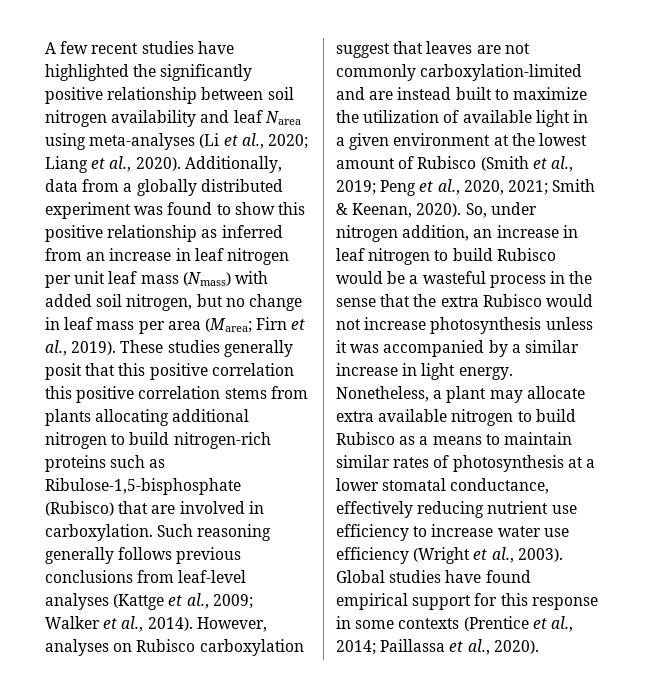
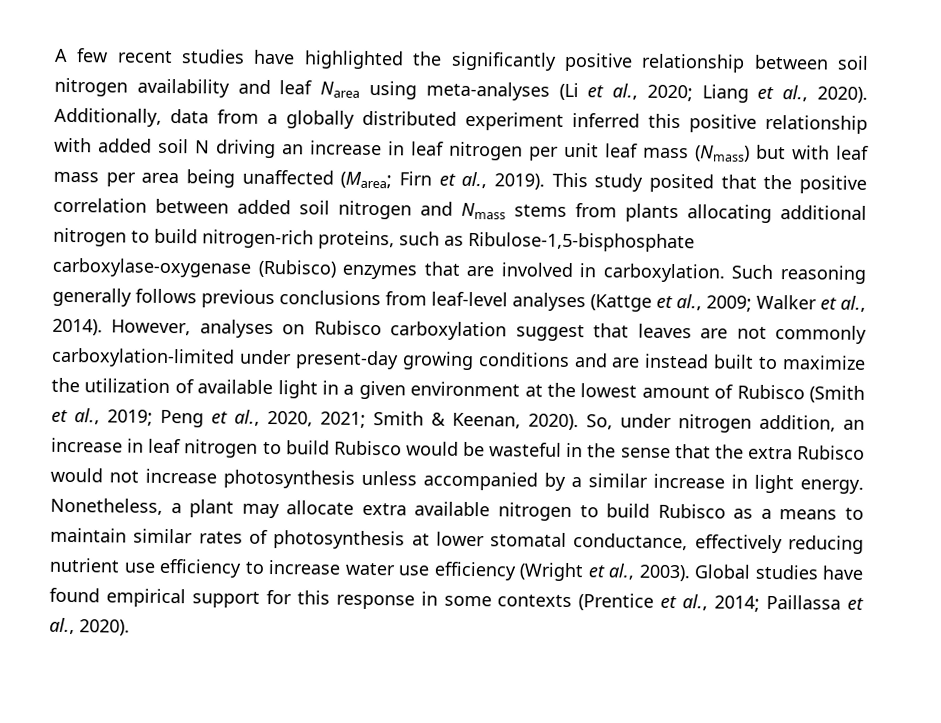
[134,202,305,215] [45,225,283,242] [45,248,82,261] was found to show this positive relationship as inferred from -> [572,113,868,134] [54,137,276,159] inferred this positive relationship with added soil N driving
[234,271,268,284] [45,294,302,311] [45,317,60,330] with added soil nitrogen, but no change in -> [756,144,830,160] but with
(201, 325) none -> [186,169,334,188] being unaffected
[120,340,293,357] [45,363,294,380] [45,386,221,403] These studies generally posit that this positive correlation this positive correlation -> [551,172,867,194] [53,197,506,220] This study posited that the positive correlation between added soil nitrogen and Nmass
[45,455,106,472] proteins -> [318,230,395,250] proteins,
[45,501,114,516] (Rubisco) -> [52,257,418,280] carboxylase-oxygenase (Rubisco) enzymes
(583, 72) none -> [238,349,570,371] under present-day growing conditions
[409,271,546,288] a wasteful process -> [489,442,563,457] wasteful
[336,340,380,353] it was -> (417, 478) none
[585,459,595,468] a -> (430, 539) none

